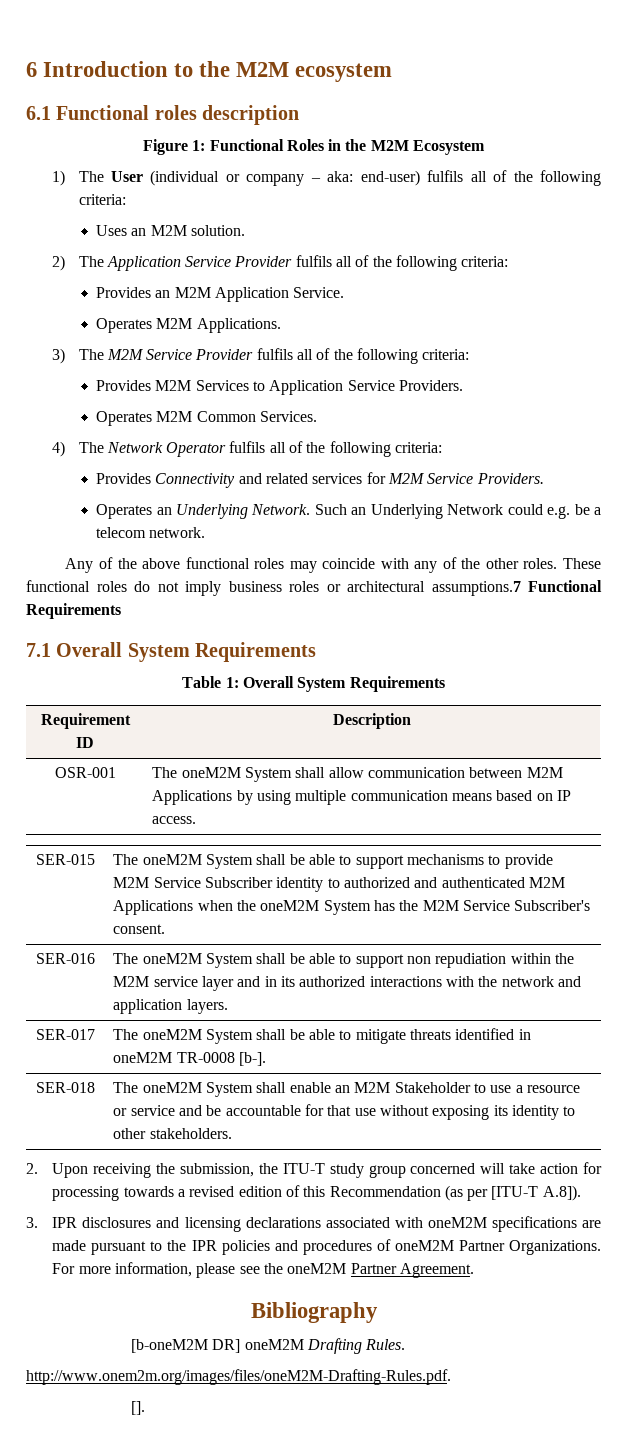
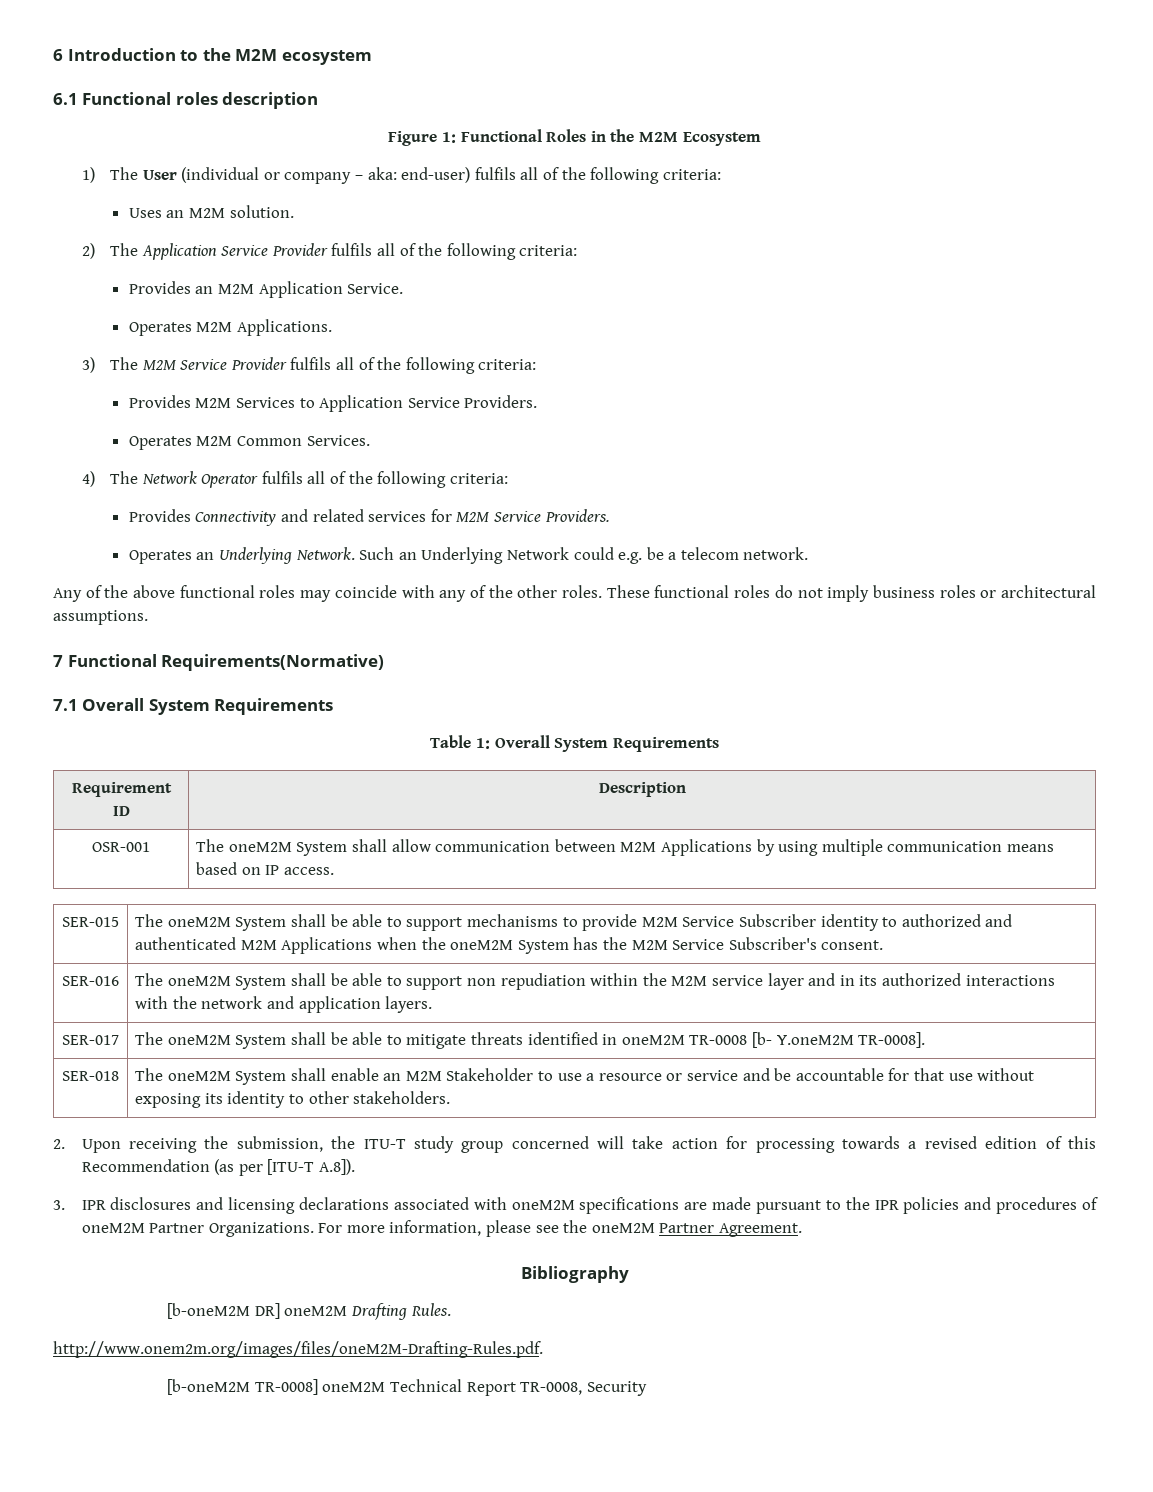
[431,580,602,596] [26,603,121,619] assumptions.7 Functional Requirements -> [53,610,148,625] [53,654,385,671] assumptions. // 7 Functional Requirements(Normative)
[238,1052,266,1066] [b-]. -> [751,1032,926,1048] [b- Y.oneM2M TR-0008].
[131,1401,146,1415] []. -> [167,1379,647,1396] [b-oneM2M TR-0008] oneM2M Technical Report TR-0008, Security

